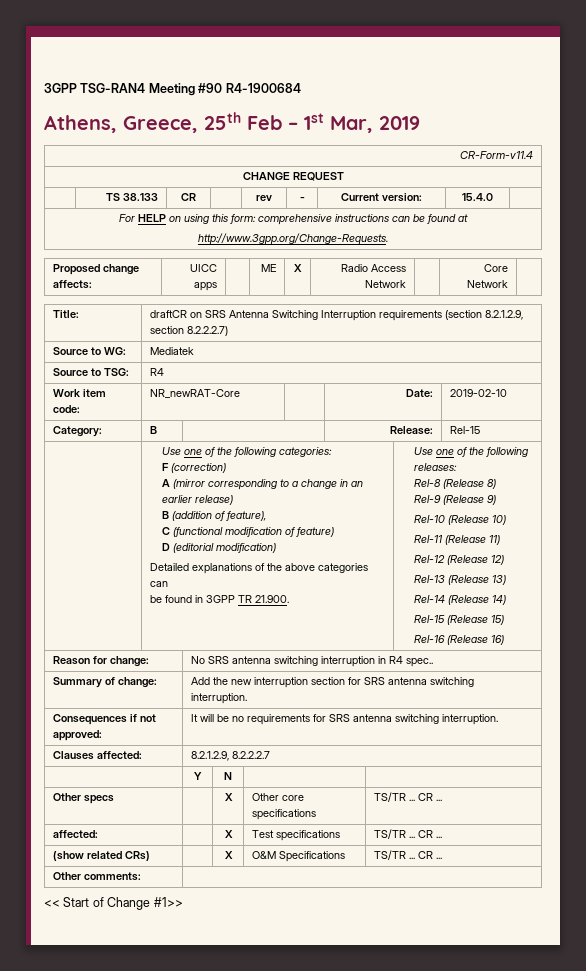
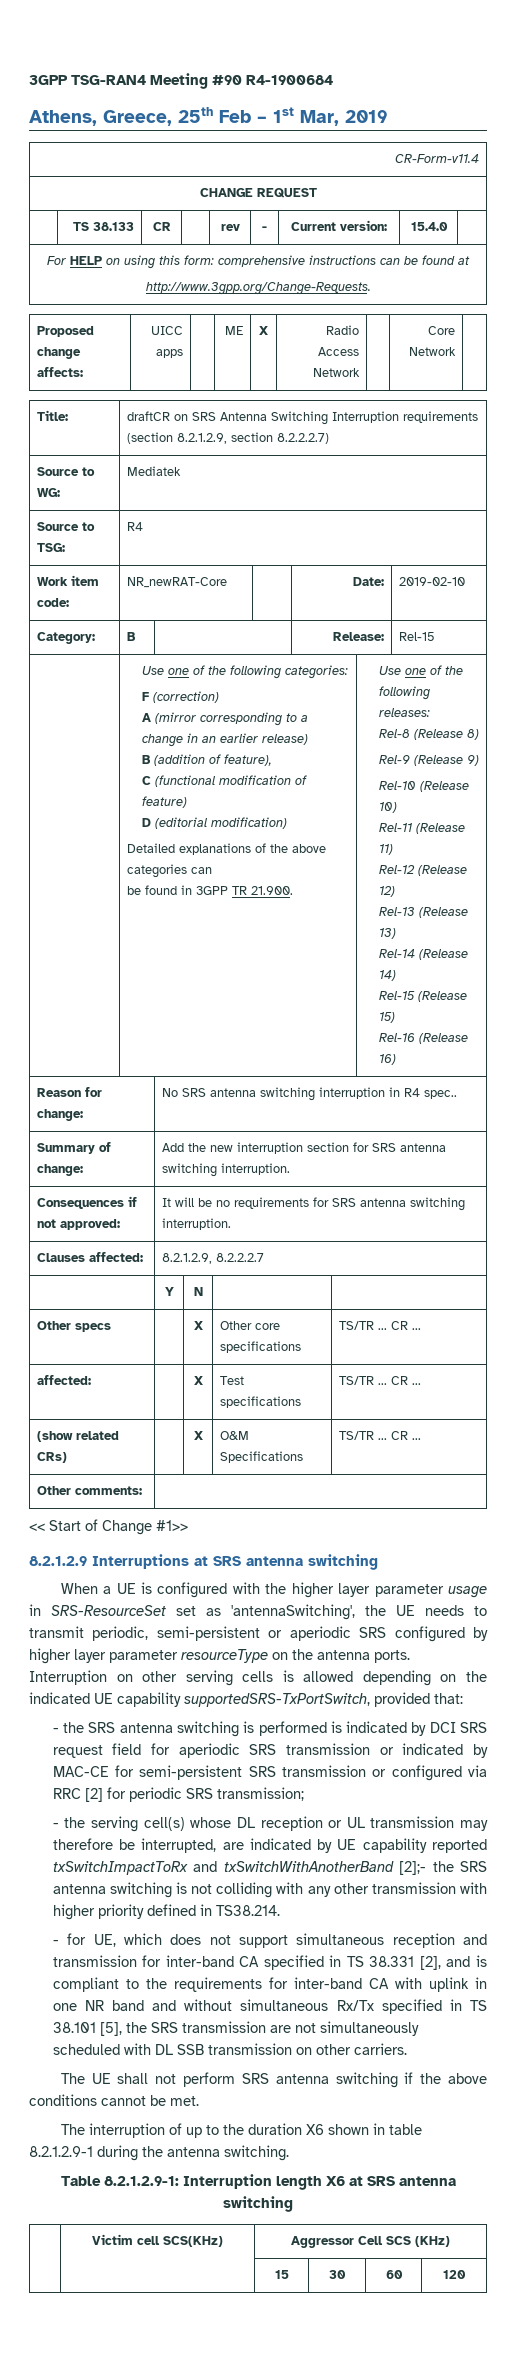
(183, 902) none -> [29,1554,378,1570] [60,1582,487,1598] [29,1604,487,1620] [29,1626,489,1642] [29,1648,410,1664] [29,1670,487,1686] [29,1692,463,1707] [52,1721,488,1737] [52,1743,489,1758] [52,1765,487,1781] [52,1787,304,1802] [52,1816,488,1832] [52,1838,488,1853] [52,1861,487,1875] [52,1882,488,1898] [52,1904,280,1920] [52,1933,487,1948] [52,1955,488,1970] [52,1977,487,1992] [52,1999,488,2014] [52,2021,419,2036] [52,2043,407,2055] [60,2072,488,2088] [29,2094,199,2106] [60,2123,422,2138] [29,2145,289,2161] [60,2174,456,2190] [223,2196,293,2212] [92,2234,223,2247] [291,2236,450,2248] [274,2270,289,2279] [329,2270,346,2279] [385,2270,403,2279] [443,2270,466,2279] // 8.2.1.2.9 Interruptions at SRS antenna switching // When a UE is configured with the higher layer parameter usage in SRS-ResourceSet set as 'antennaSwitching', the UE needs to transmit periodic, semi-persistent or aperiodic SRS configured by higher layer parameter resourceType on the antenna ports. Interruption on other serving cells is allowed depending on the indicated UE capability supportedSRS-TxPortSwitch, provided that: // - the SRS antenna switching is performed is indicated by DCI SRS request field for aperiodic SRS transmission or indicated by MAC-CE for semi-persistent SRS transmission or configured via RRC [2] for periodic SRS transmission; // - the serving cell(s) whose DL reception or UL transmission may therefore be interrupted, are indicated by UE capability reported txSwitchImpactToRx and txSwitchWithAnotherBand [2];- the SRS antenna switching is not colliding with any other transmission with higher priority defined in TS38.214. // - for UE, which does not support simultaneous reception and transmission for inter-band CA specified in TS 38.331 [2], and is compliant to the requirements for inter-band CA with uplink in one NR band and without simultaneous Rx/Tx specified in TS 38.101 [5], the SRS transmission are not simultaneously scheduled with DL SSB transmission on other carriers. // The UE shall not perform SRS antenna switching if the above conditions cannot be met. // The interruption of up to the duration X6 shown in table 8.2.1.2.9-1 during the antenna switching. // Table 8.2.1.2.9-1: Interruption length X6 at SRS antenna switching // | Victim cell SCS(KHz) | Aggressor Cell SCS (KHz) // | | 15 | 30 | 60 | 120

